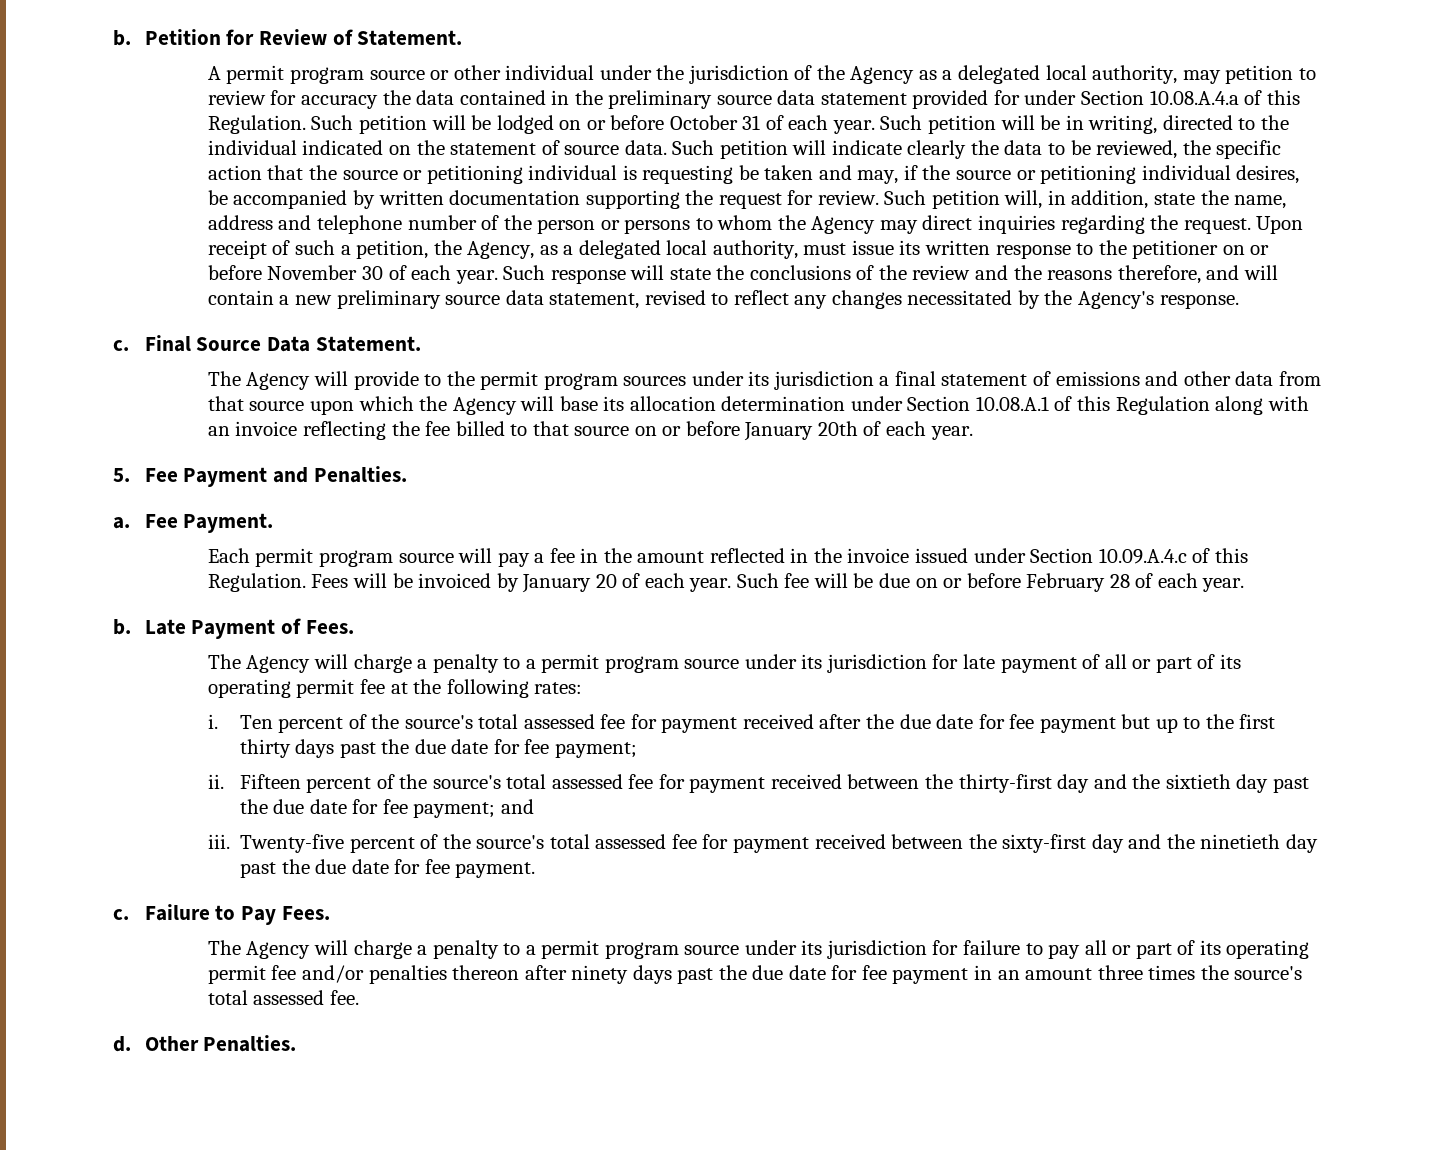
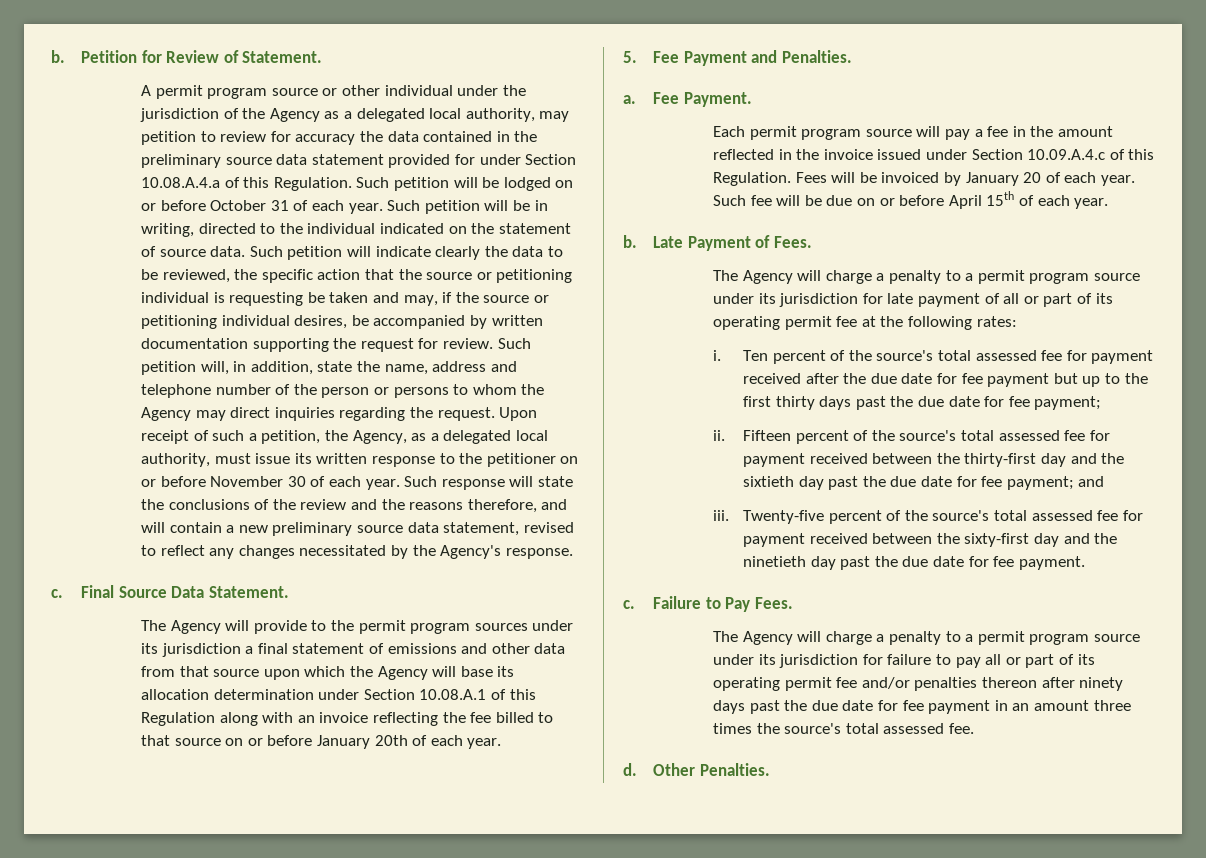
[1026,573,1130,592] February 28 -> [948,191,1015,209] April 15th

